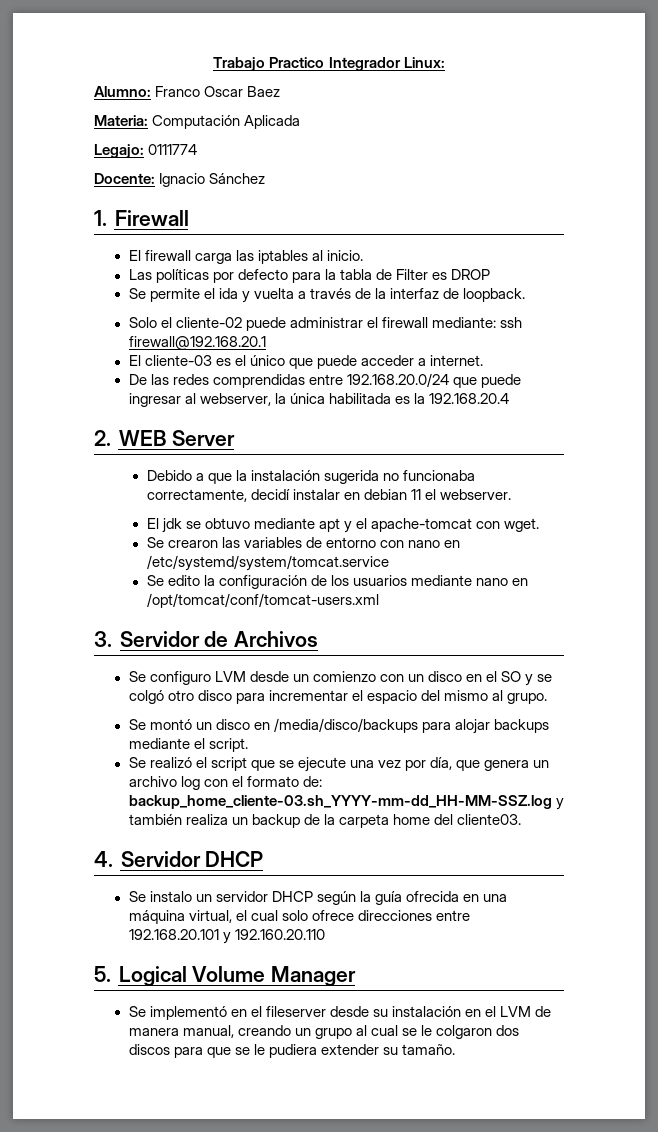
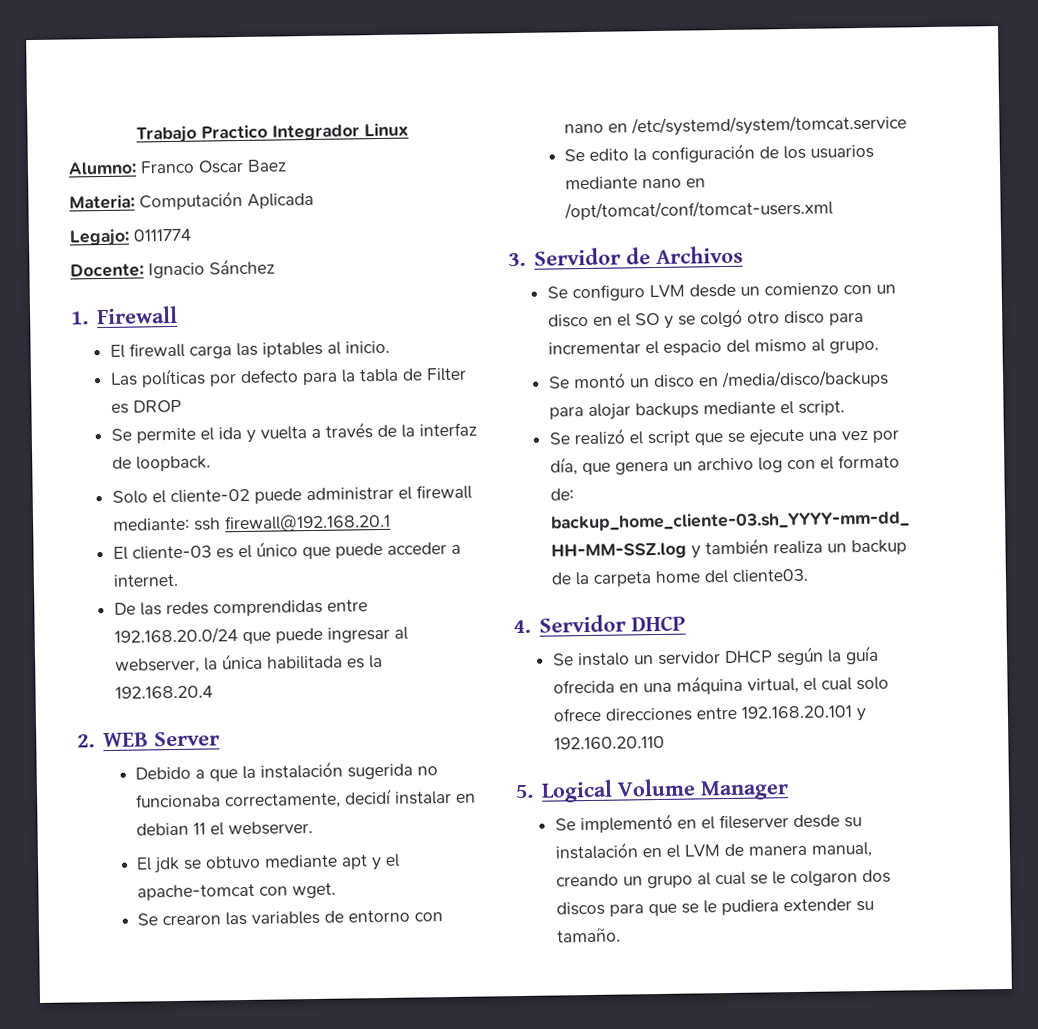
[403,57,445,68] Linux: -> [363,122,409,137] Linux

